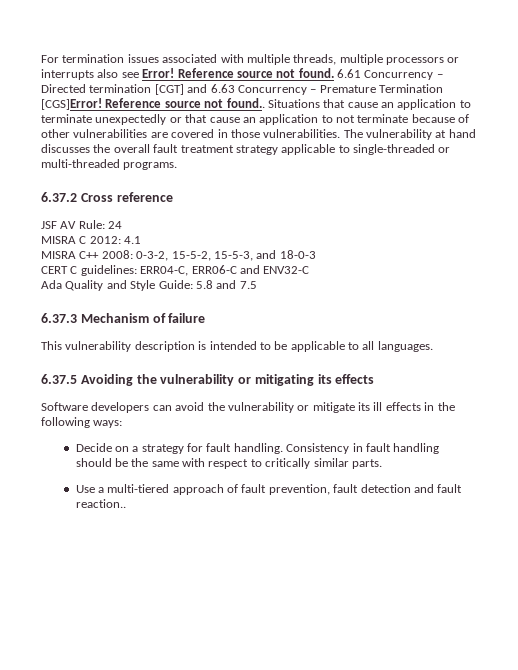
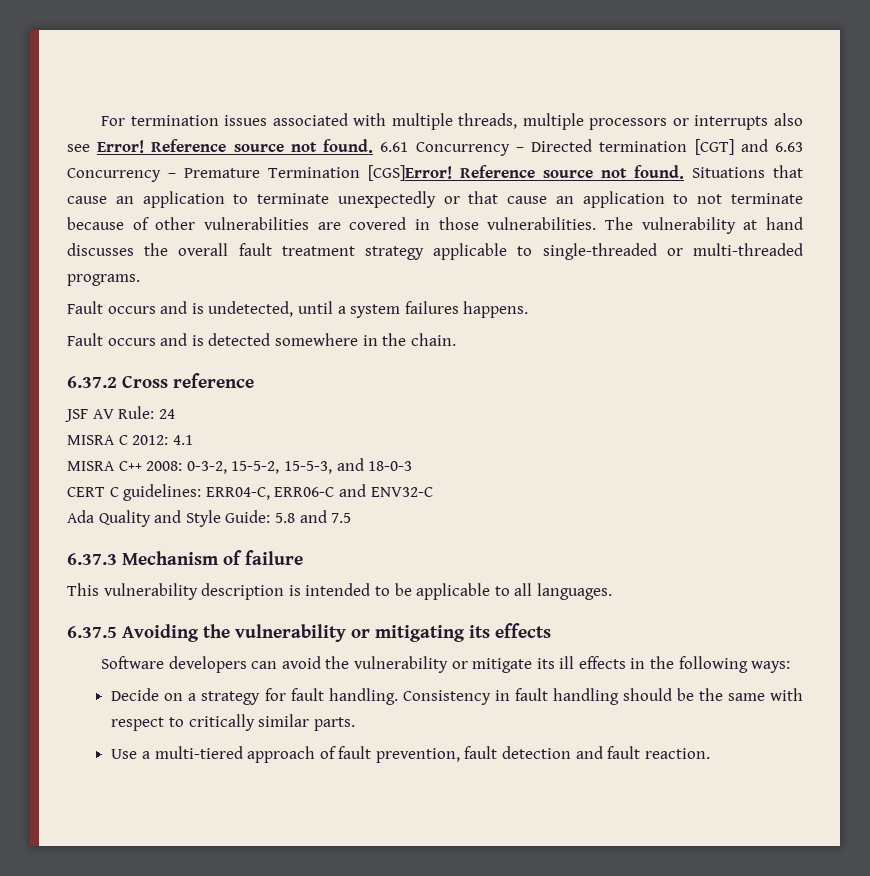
[226,98,265,108] found.. -> [634,165,684,179] found.
(178, 166) none -> [67,301,529,318] [67,333,456,346] // Fault occurs and is undetected, until a system failures happens. // Fault occurs and is detected somewhere in the chain.
[75,499,126,508] reaction.. -> [644,748,710,759] reaction.

